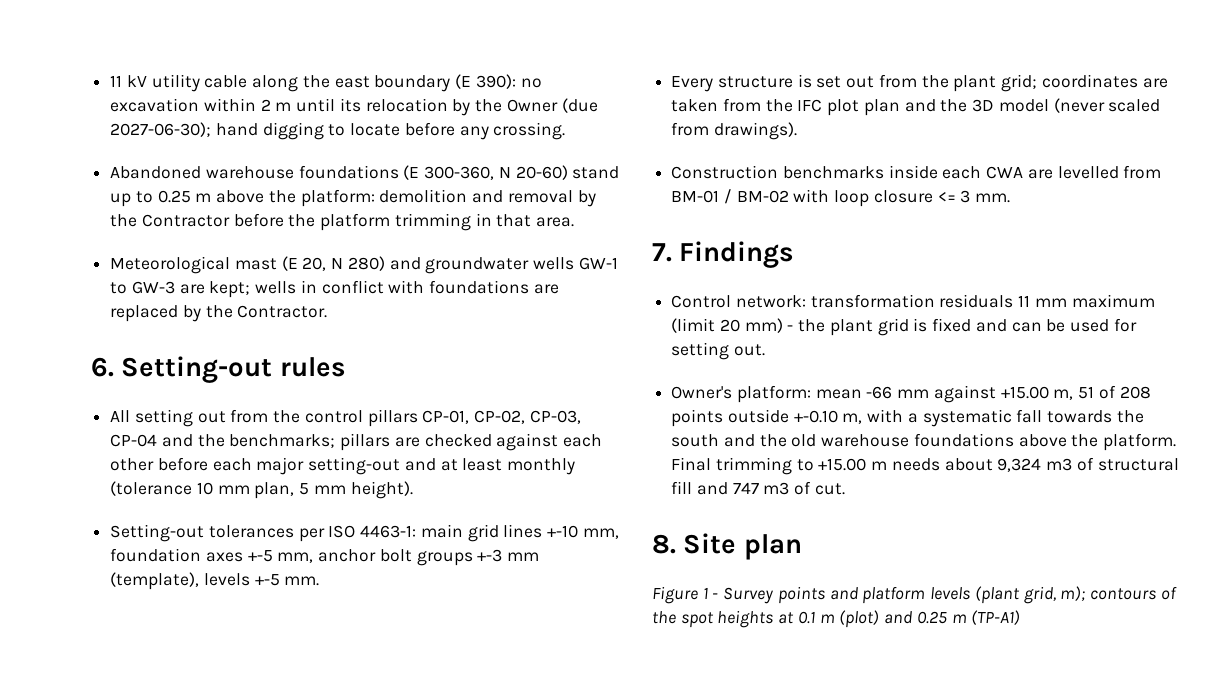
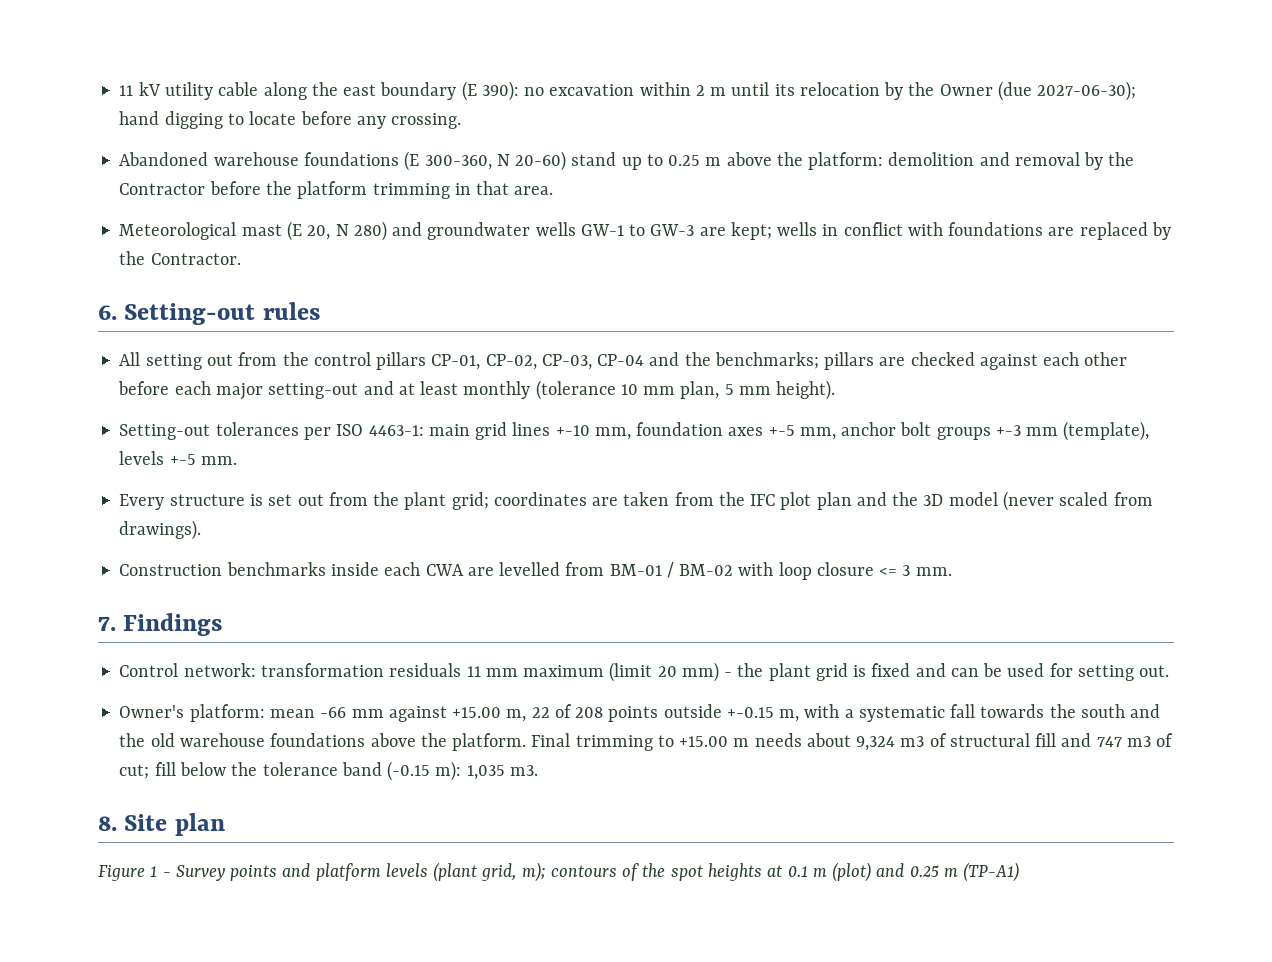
[1078,386,1095,399] 51 -> [531,707,550,718] 22
[793,410,838,423] +-0.10 -> [726,707,774,718] +-0.15
[814,483,845,495] cut. -> [119,761,538,781] cut; fill below the tolerance band (-0.15 m): 1,035 m3.

